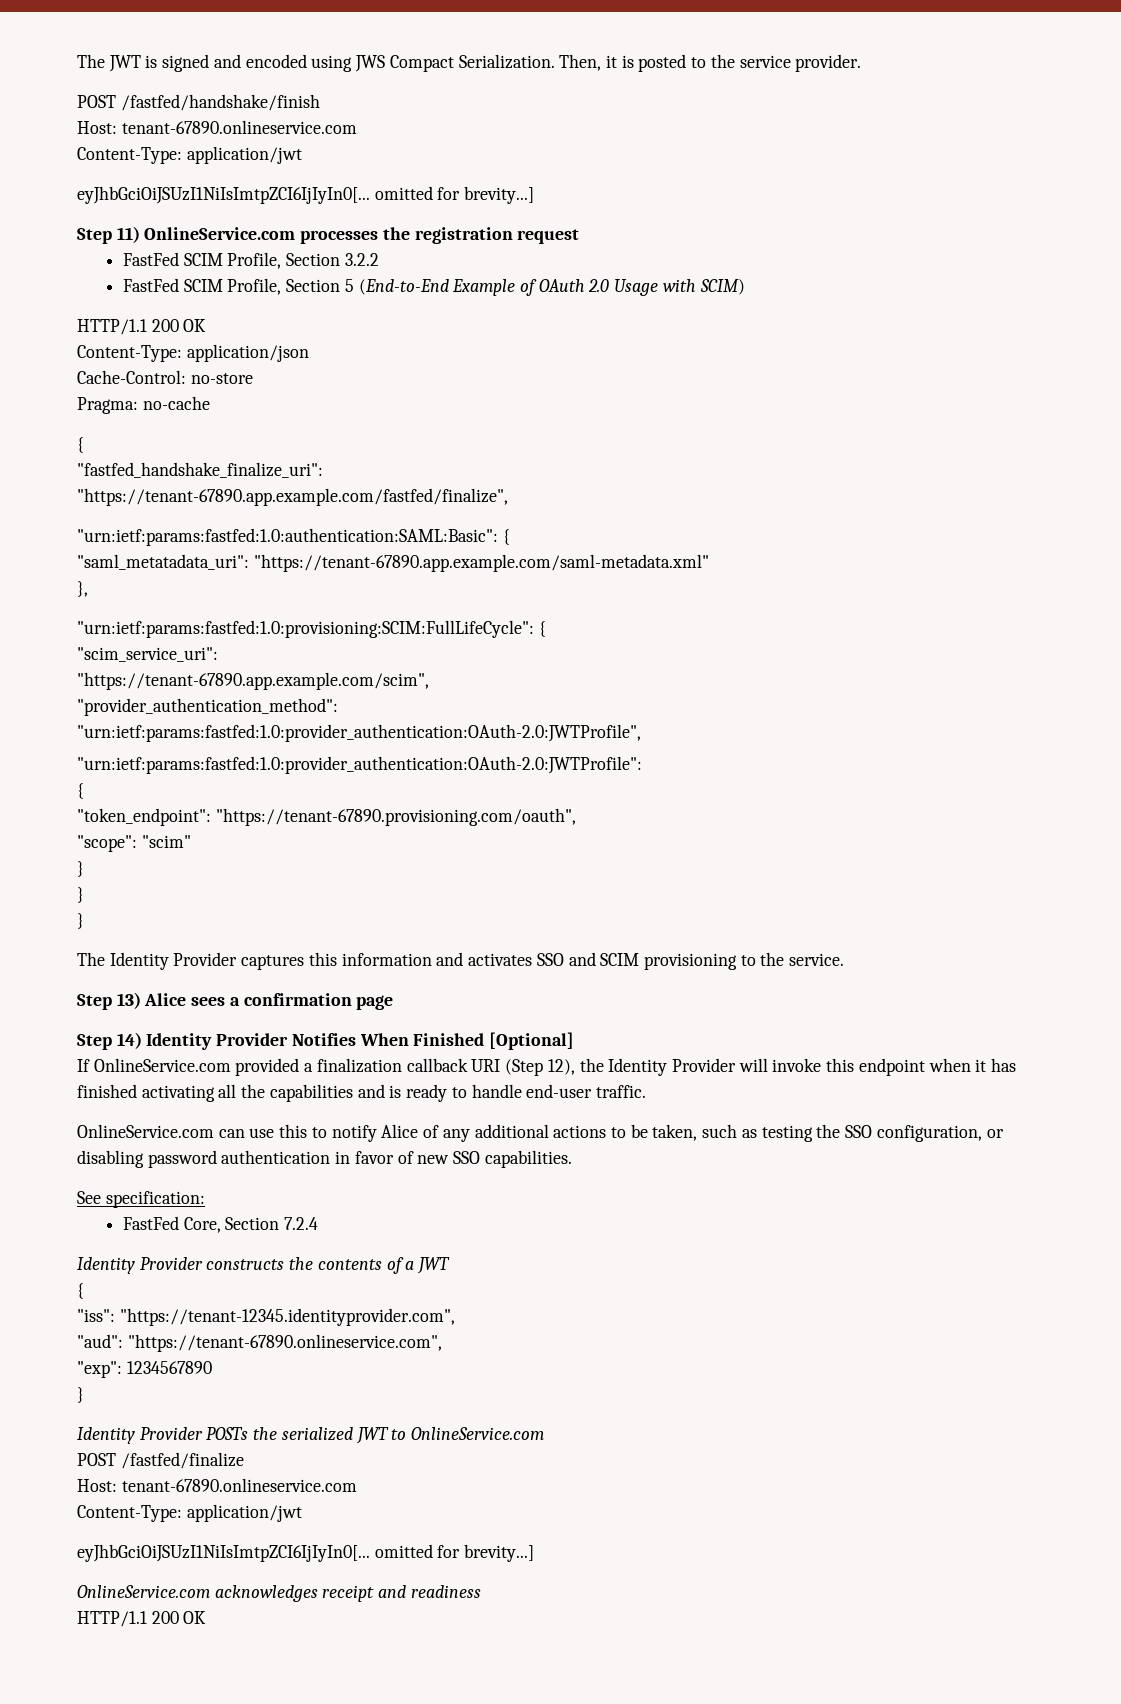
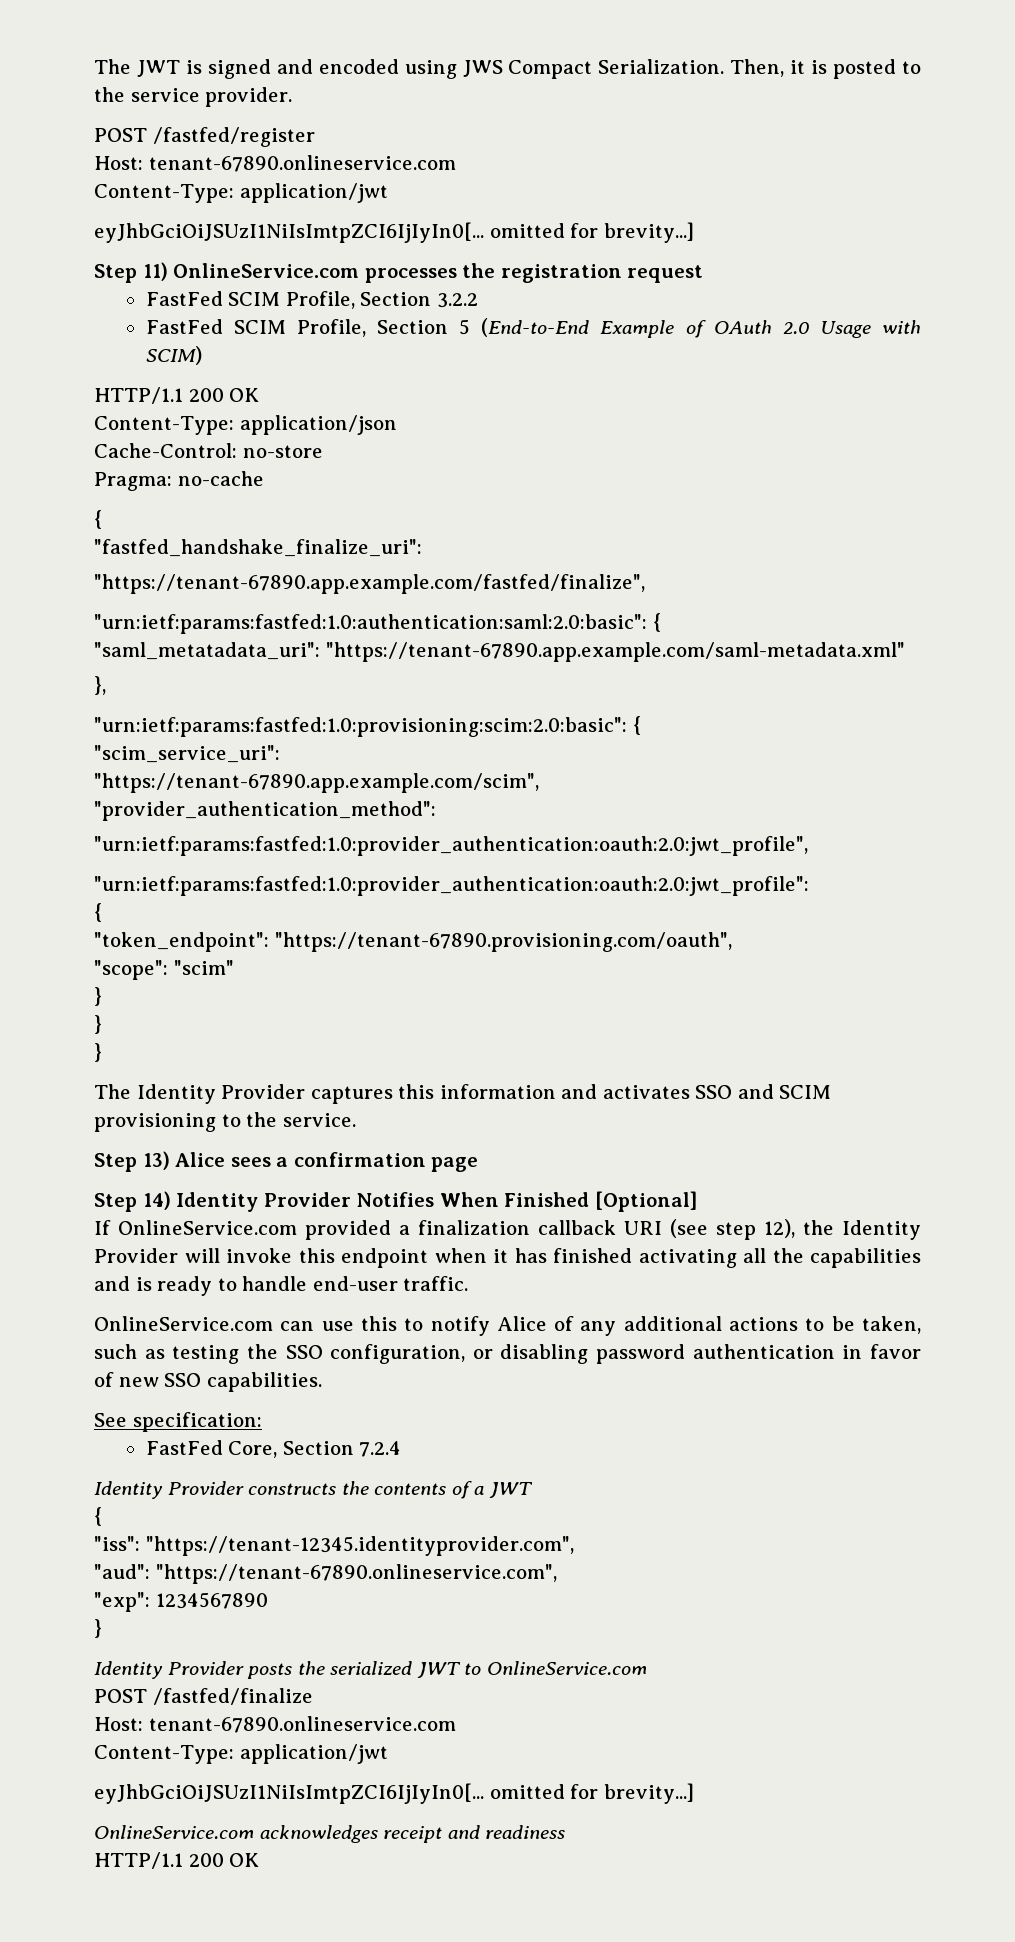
[120,94,320,111] /fastfed/handshake/finish -> [152,127,315,147] /fastfed/register
[77,528,498,546] "urn:ietf:params:fastfed:1.0:authentication:SAML:Basic": -> [94,614,647,634] "urn:ietf:params:fastfed:1.0:authentication:saml:2.0:basic":
[77,620,534,638] "urn:ietf:params:fastfed:1.0:provisioning:SCIM:FullLifeCycle": -> [94,717,627,737] "urn:ietf:params:fastfed:1.0:provisioning:scim:2.0:basic":
[77,724,641,742] [77,756,642,774] "urn:ietf:params:fastfed:1.0:provider_authentication:OAuth-2.0:JWTProfile", // "urn:ietf:params:fastfed:1.0:provider_authentication:OAuth-2.0:JWTProfile": -> [94,836,808,856] [94,876,809,896] "urn:ietf:params:fastfed:1.0:provider_authentication:oauth:2.0:jwt_profile", // "urn:ietf:params:fastfed:1.0:provider_authentication:oauth:2.0:jwt_profile":
[505,1059,544,1076] (Step -> [670,1219,756,1240] (see step
[206,1427,249,1440] POSTs -> [247,1663,293,1679] posts

